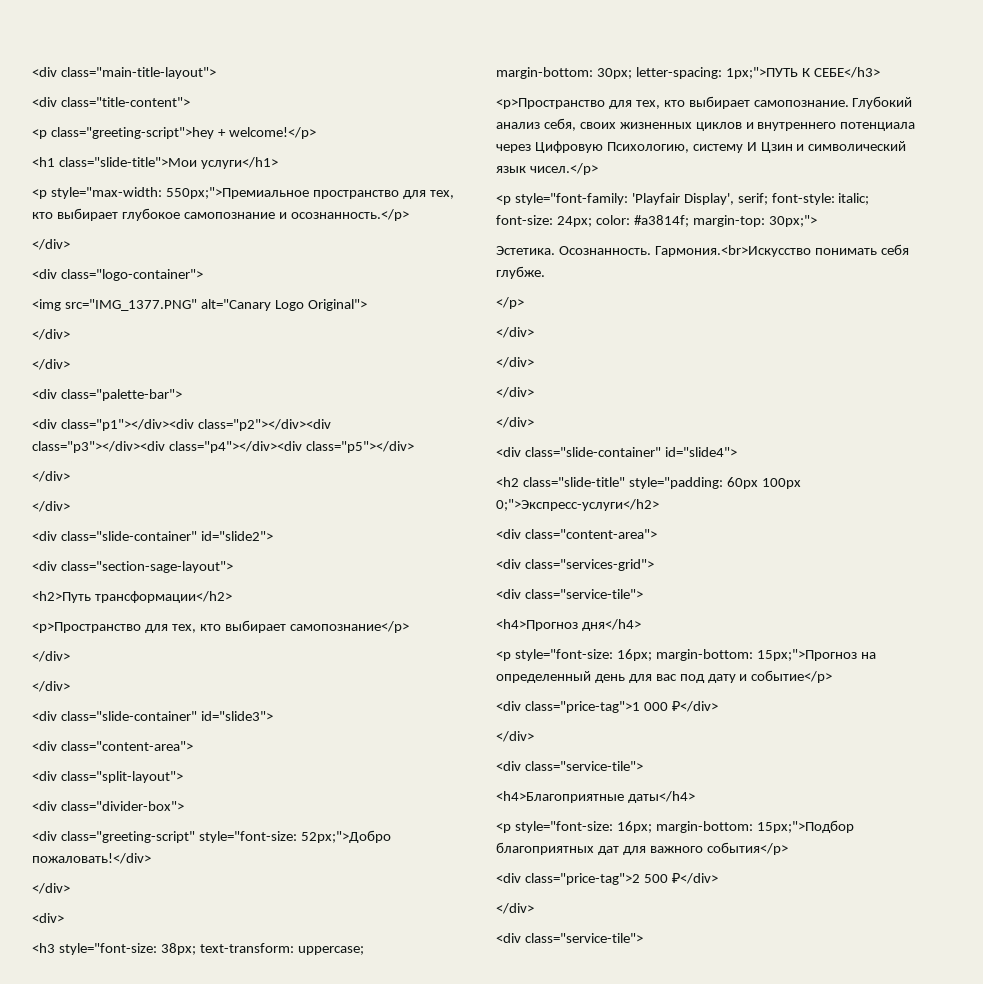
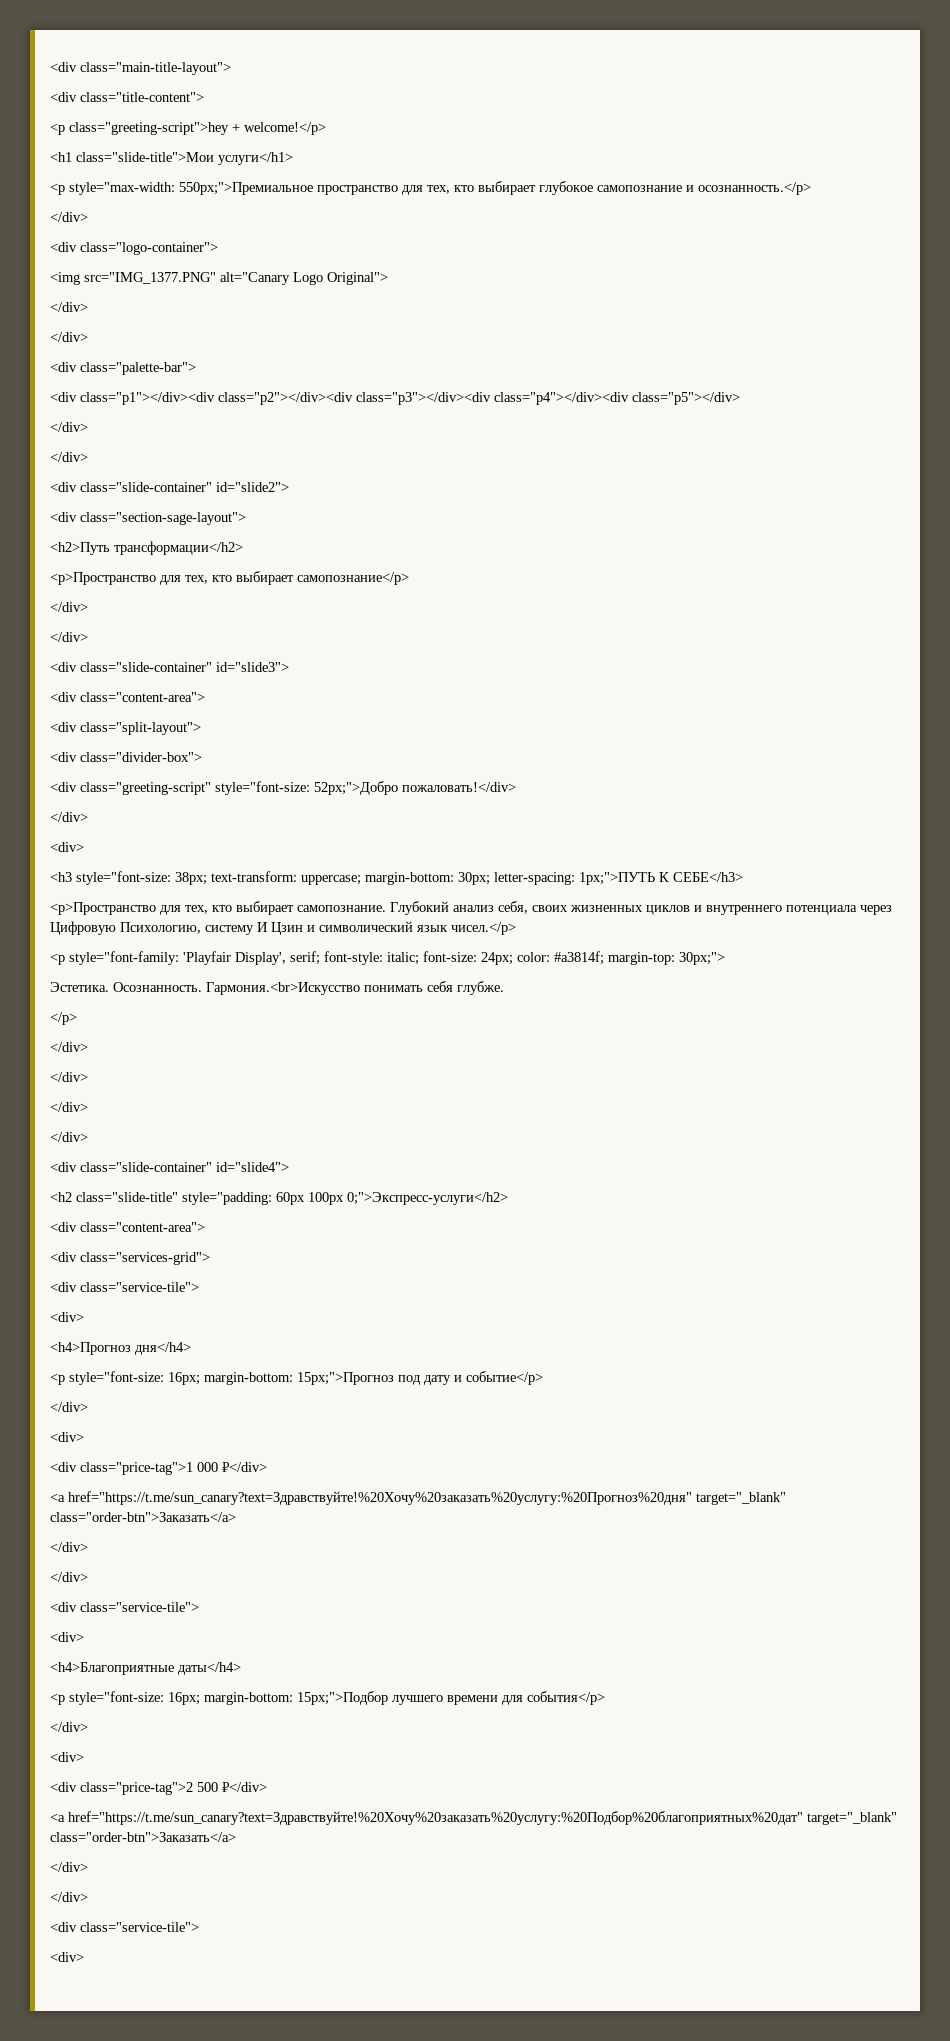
(643, 594) none -> [50,1312,84,1322] // <div>
[860,652,876,659] [496,671,677,683] на определенный день для вас -> (394, 1378) none
(833, 676) none -> [50,1402,88,1412] [50,1432,84,1442] // </div> // <div>
[496,731,534,742] [496,761,643,771] // </div> // <div class="service-tile"> -> [50,1491,786,1505] [50,1512,236,1522] [50,1542,88,1552] [50,1572,88,1582] [50,1602,199,1612] [50,1632,84,1642] // <a href="https://t.me/sun_canary?text=Здравствуйте!%20Хочу%20заказать%20услугу:%20Прогноз%20дня" target="_blank" class="order-btn">Заказать</a> // </div> // </div> // <div class="service-tile"> // <div>
[496,842,703,855] благоприятных дат для важного -> [392,1695,523,1705] лучшего времени для
(788, 848) none -> [50,1722,88,1732] [50,1752,84,1762] // </div> // <div>
[496,903,534,914] [496,933,643,943] // </div> // <div class="service-tile"> -> [50,1811,897,1825] [50,1832,236,1842] [50,1862,88,1872] [50,1892,88,1902] [50,1922,199,1932] [50,1952,84,1962] // <a href="https://t.me/sun_canary?text=Здравствуйте!%20Хочу%20заказать%20услугу:%20Подбор%20благоприятных%20дат" target="_blank" class="order-btn">Заказать</a> // </div> // </div> // <div class="service-tile"> // <div>

